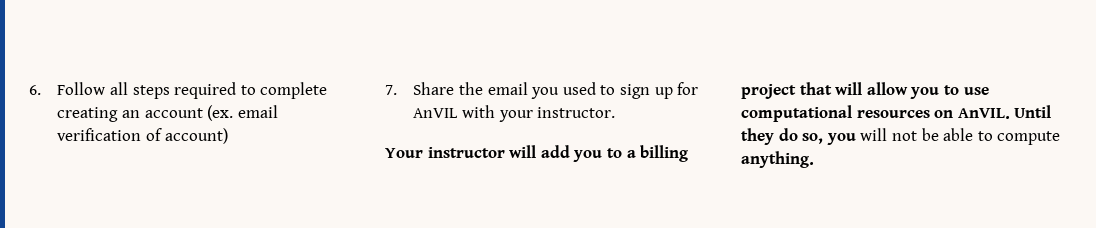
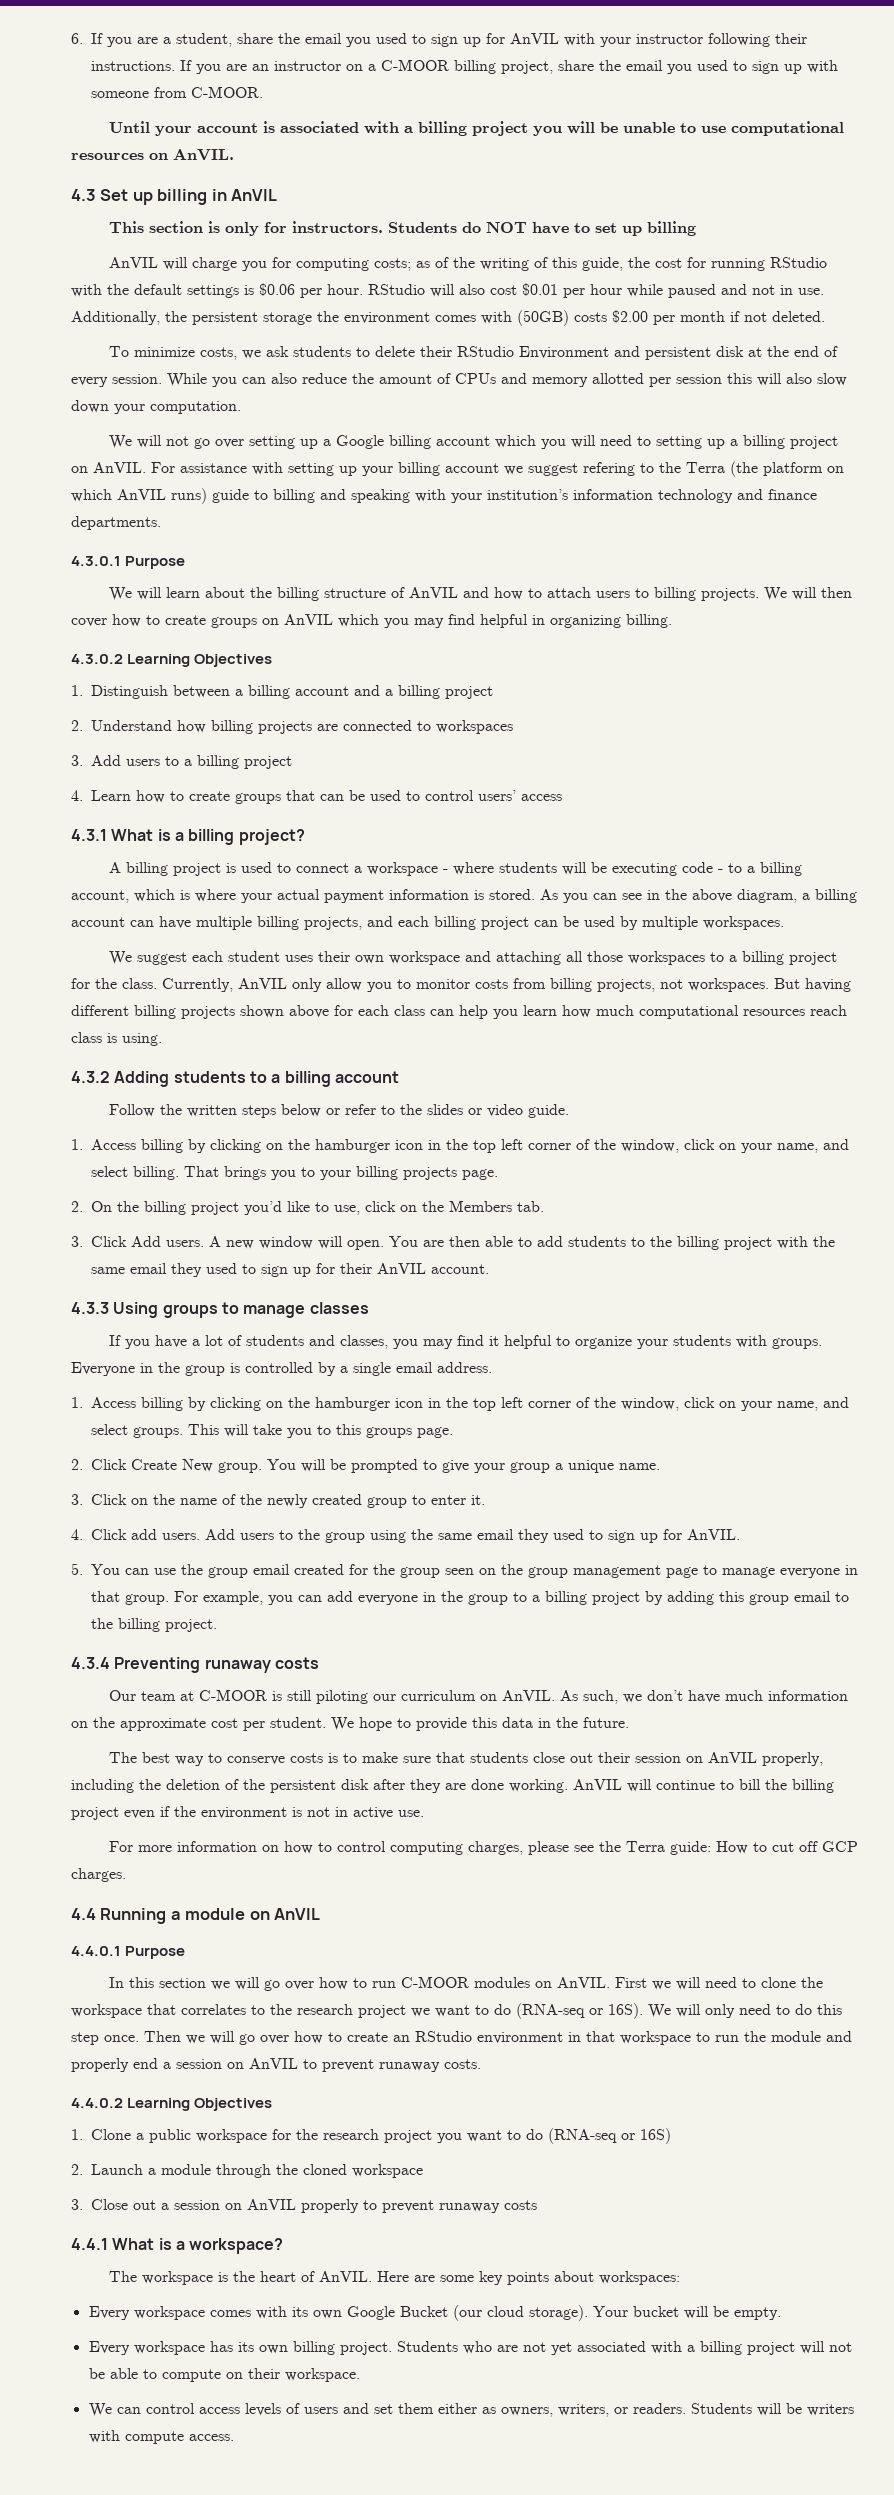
[57,82,328,99] [57,105,278,122] [57,128,228,144] [385,82,455,95] Follow all steps required to complete creating an account (ex. email verification of account) // 7. Share -> [91,33,273,47] If you are a student, share
[537,107,616,118] [385,145,689,162] [741,82,940,99] instructor. // Your instructor will add you to a billing project that will allow you -> [636,33,807,47] [91,59,838,74] [91,86,263,98] [109,121,676,136] instructor following their instructions. If you are an instructor on a C-MOOR billing project, share the email you used to sign up with someone from C-MOOR. // Until your account is associated with a billing project you will be unable
[1014,105,1052,118] [741,128,856,145] Until they do so, you -> [71,189,278,205] [109,221,697,236] [109,257,828,271] [71,283,824,298] [71,310,825,326] [109,346,839,360] [71,373,847,387] [71,400,241,414] [109,435,839,449] [71,461,844,477] [71,488,817,504] [71,516,161,530] [71,556,186,569] [109,587,853,601] [71,614,672,628] [71,654,273,667] [71,685,493,699] [71,720,513,734] [71,755,292,769] [71,790,562,804] [71,829,305,845] [109,862,803,876] [71,889,857,903] [71,916,784,930] [109,951,838,965] [71,978,851,992] [71,1005,847,1019] [71,1032,162,1046] [71,1071,399,1087] [109,1104,570,1118] [71,1139,849,1153] [91,1166,498,1180] [71,1200,544,1215] [71,1236,835,1250] [91,1263,489,1277] [71,1302,369,1318] [109,1335,823,1349] [71,1362,492,1376] [71,1397,849,1411] [91,1424,453,1438] [71,1459,660,1473] [71,1494,485,1508] [71,1529,740,1543] [71,1563,858,1578] [91,1591,849,1605] [91,1618,217,1632] [71,1657,319,1673] [109,1689,849,1704] [71,1717,629,1731] [109,1752,824,1766] [71,1779,834,1793] [71,1806,424,1820] [109,1841,859,1855] [71,1868,126,1882] [71,1908,321,1924] [71,1946,186,1959] [109,1976,824,1991] [71,2003,842,2019] [71,2031,852,2045] [71,2058,481,2072] [71,2098,273,2111] [71,2128,671,2144] [71,2164,423,2178] [71,2199,537,2213] [71,2238,284,2254] [109,2271,681,2285] [88,2305,781,2321] [88,2341,795,2355] // 4.3 Set up billing in AnVIL // This section is only for instructors. Students do NOT have to set up billing // AnVIL will charge you for computing costs; as of the writing of this guide, the cost for running RStudio with the default settings is $0.06 per hour. RStudio will also cost $0.01 per hour while paused and not in use. Additionally, the persistent storage the environment comes with (50GB) costs $2.00 per month if not deleted. // To minimize costs, we ask students to delete their RStudio Environment and persistent disk at the end of every session. While you can also reduce the amount of CPUs and memory allotted per session this will also slow down your computation. // We will not go over setting up a Google billing account which you will need to setting up a billing project on AnVIL. For assistance with setting up your billing account we suggest refering to the Terra (the platform on which AnVIL runs) guide to billing and speaking with your institution’s information technology and finance departments. // 4.3.0.1 Purpose // We will learn about the billing structure of AnVIL and how to attach users to billing projects. We will then cover how to create groups on AnVIL which you may find helpful in organizing billing. // 4.3.0.2 Learning Objectives // 1. Distinguish between a billing account and a billing project // 2. Understand how billing projects are connected to workspaces // 3. Add users to a billing project // 4. Learn how to create groups that can be used to control users’ access // 4.3.1 What is a billing project? // A billing project is used to connect a workspace - where students will be executing code - to a billing account, which is where your actual payment information is stored. As you can see in the above diagram, a billing account can have multiple billing projects, and each billing project can be used by multiple workspaces. // We suggest each student uses their own workspace and attaching all those workspaces to a billing project for the class. Currently, AnVIL only allow you to monitor costs from billing projects, not workspaces. But having different billing projects shown above for each class can help you learn how much computational resources reach class is using. // 4.3.2 Adding students to a billing account // Follow the written steps below or refer to the slides or video guide. // 1. Access billing by clicking on the hamburger icon in the top left corner of the window, click on your name, and select billing. That brings you to your billing projects page. // 2. On the billing project you’d like to use, click on the Members tab. // 3. Click Add users. A new window will open. You are then able to add students to the billing project with the same email they used to sign up for their AnVIL account. // 4.3.3 Using groups to manage classes // If you have a lot of students and classes, you may find it helpful to organize your students with groups. Everyone in the group is controlled by a single email address. // 1. Access billing by clicking on the hamburger icon in the top left corner of the window, click on your name, and select groups. This will take you to this groups page. // 2. Click Create New group. You will be prompted to give your group a unique name. // 3. Click on the name of the newly created group to enter it. // 4. Click add users. Add users to the group using the same email they used to sign up for AnVIL. // 5. You can use the group email created for the group seen on the group management page to manage everyone in that group. For example, you can add everyone in the group to a billing project by adding this group email to the billing project. // 4.3.4 Preventing runaway costs // Our team at C-MOOR is still piloting our curriculum on AnVIL. As such, we don’t have much information on the approximate cost per student. We hope to provide this data in the future. // The best way to conserve costs is to make sure that students close out their session on AnVIL properly, including the deletion of the persistent disk after they are done working. AnVIL will continue to bill the billing project even if the environment is not in active use. // For more information on how to control computing charges, please see the Terra guide: How to cut off GCP charges. // 4.4 Running a module on AnVIL // 4.4.0.1 Purpose // In this section we will go over how to run C-MOOR modules on AnVIL. First we will need to clone the workspace that correlates to the research project we want to do (RNA-seq or 16S). We will only need to do this step once. Then we will go over how to create an RStudio environment in that workspace to run the module and properly end a session on AnVIL to prevent runaway costs. // 4.4.0.2 Learning Objectives // 1. Clone a public workspace for the research project you want to do (RNA-seq or 16S) // 2. Launch a module through the cloned workspace // 3. Close out a session on AnVIL properly to prevent runaway costs // 4.4.1 What is a workspace? // The workspace is the heart of AnVIL. Here are some key points about workspaces: // Every workspace comes with its own Google Bucket (our cloud storage). Your bucket will be empty. // Every workspace has its own billing project. Students who are not yet associated with a billing project
[741,151,814,168] anything. -> [225,2368,360,2382] [88,2403,854,2417] [88,2430,234,2444] on their workspace. // We can control access levels of users and set them either as owners, writers, or readers. Students will be writers with compute access.

